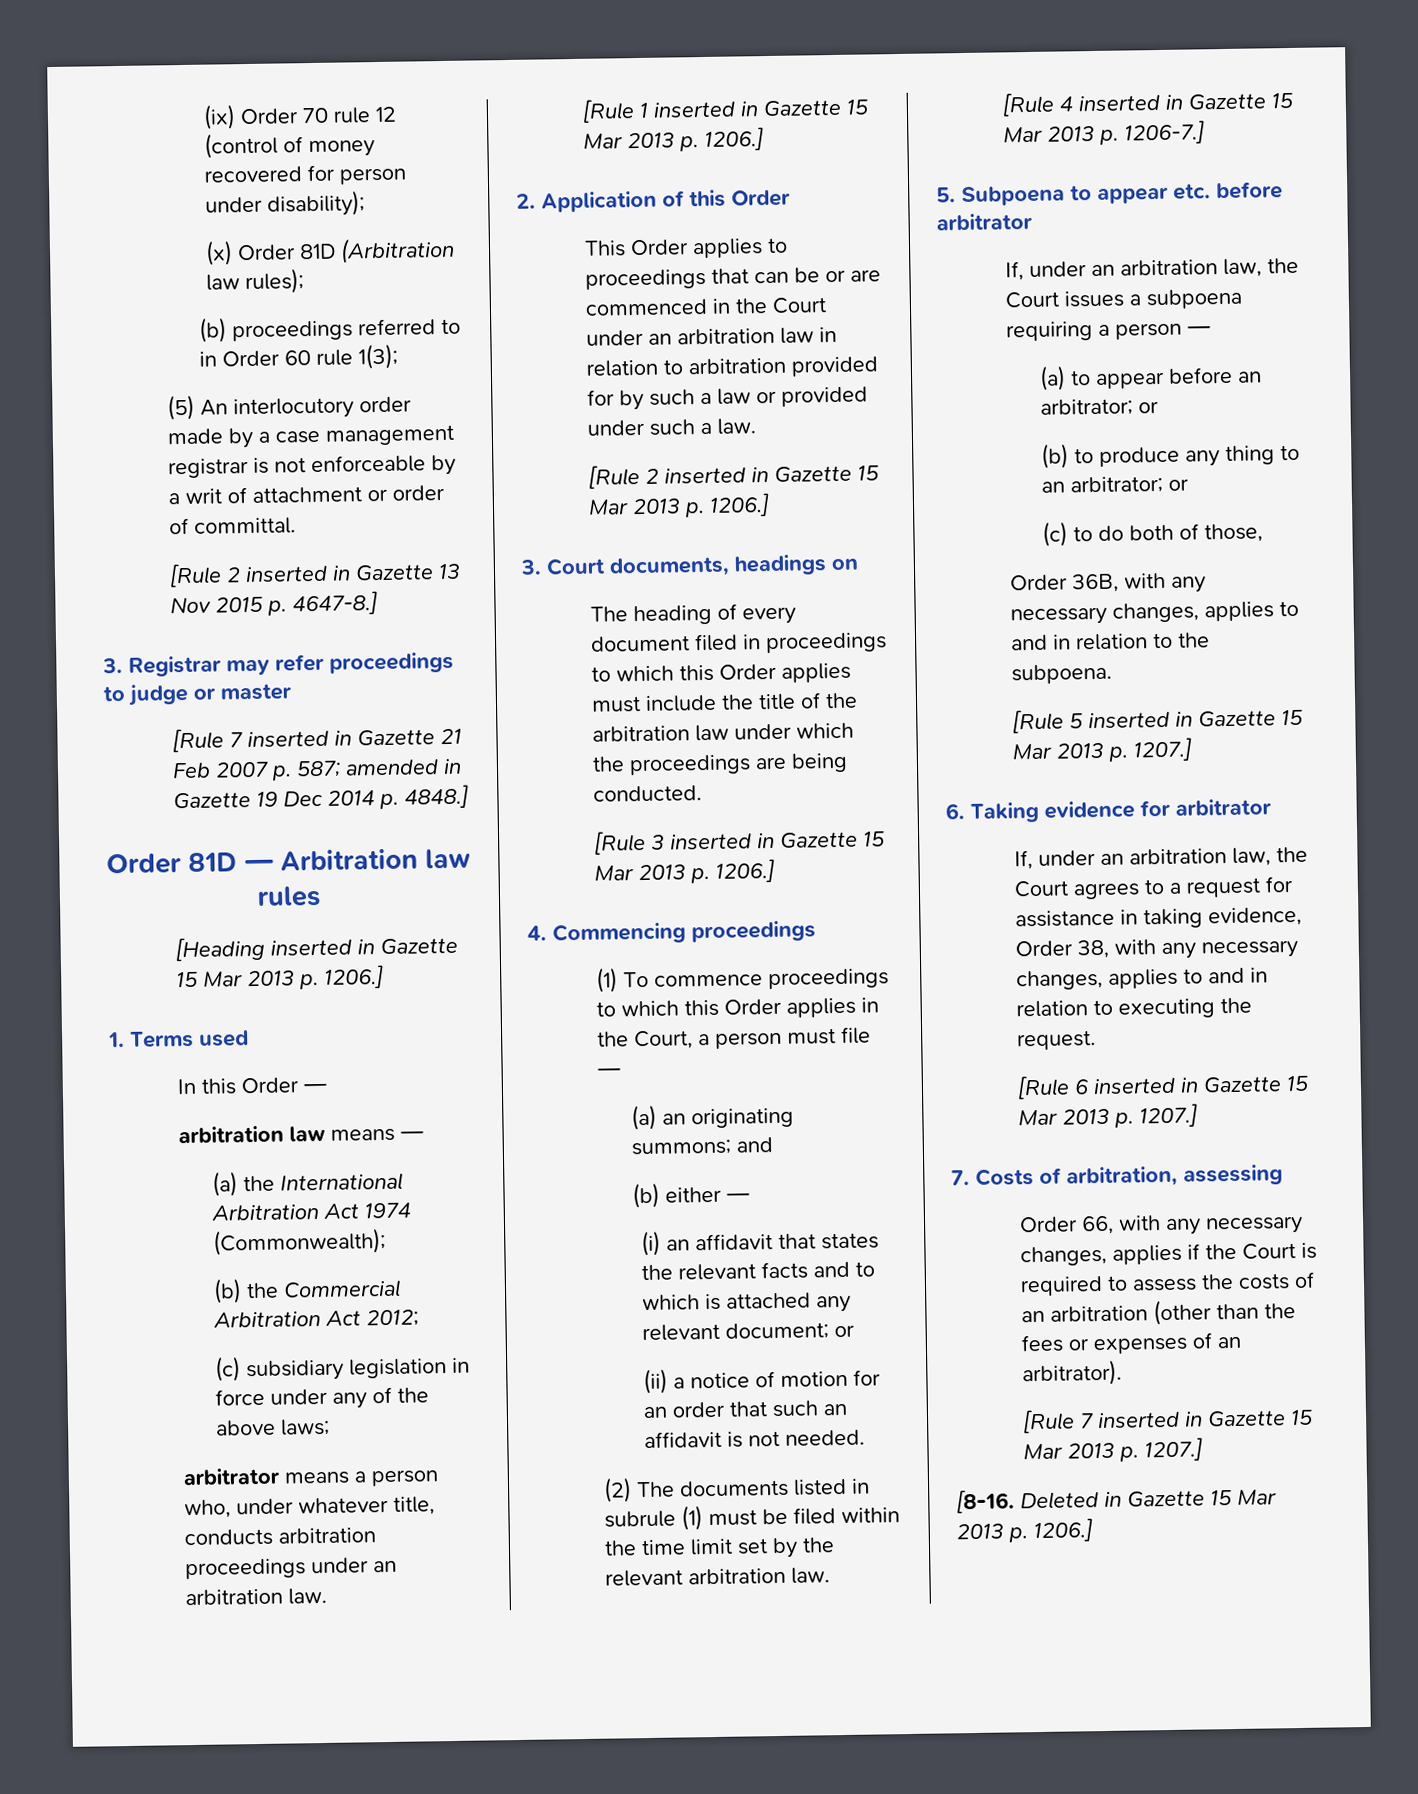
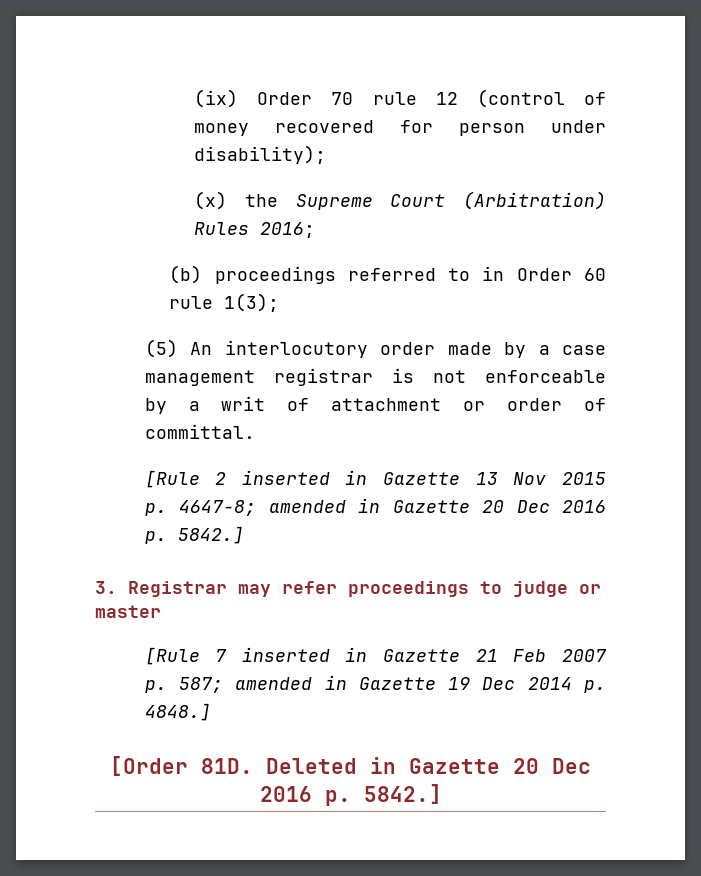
[237,236,456,264] [206,268,305,295] Order 81D (Arbitration law rules); -> [244,191,606,210] [194,222,316,238] the Supreme Court (Arbitration) Rules 2016;
[291,591,378,616] 4647-8.] -> [179,498,606,516] [144,526,244,544] 4647-8; amended in Gazette 20 Dec 2016 p. 5842.]
[106,848,471,875] [257,885,321,907] [174,936,458,962] [175,965,384,990] [108,1030,249,1048] [176,1077,327,1095] [177,1125,424,1144] [212,1171,404,1197] [211,1202,412,1221] [213,1227,387,1256] [213,1278,402,1304] [213,1309,420,1328] [215,1356,471,1382] [215,1386,430,1409] [215,1418,331,1436] [182,1467,439,1487] [183,1496,435,1519] [183,1527,376,1547] [184,1557,397,1580] [184,1587,327,1606] [581,99,869,123] [582,127,764,152] [516,189,791,213] [583,237,788,259] [584,267,881,290] [584,297,827,316] [585,326,837,346] [585,356,879,377] [586,386,868,411] [586,418,756,436] [587,465,879,489] [587,493,770,518] [520,554,858,578] [589,603,796,626] [589,632,887,654] [590,662,851,683] [590,692,858,713] [591,722,854,742] [591,752,848,776] [592,785,702,802] [592,830,885,855] [593,858,775,884] [527,920,816,945] [595,967,889,993] [595,997,879,1018] [596,1026,871,1050] [596,1068,621,1077] [631,1104,795,1131] [631,1137,774,1156] [632,1182,751,1209] [641,1230,880,1257] [641,1261,876,1281] [642,1292,852,1313] [642,1322,856,1342] [643,1368,882,1395] [643,1400,848,1419] [644,1429,866,1449] [602,1477,870,1503] [603,1505,900,1531] [603,1537,835,1559] [604,1567,830,1587] [1001,92,1293,117] [1002,120,1205,145] [936,181,1283,207] [936,212,1033,231] [1004,257,1299,281] [1004,288,1243,310] [1005,321,1211,342] [1039,365,1263,391] [1040,398,1160,416] [1041,443,1301,469] [1041,475,1190,494] [1042,521,1264,547] [1009,572,1206,593] [1009,600,1299,626] [1010,632,1210,651] [1010,663,1112,685] [1011,709,1303,734] [1011,737,1192,762] [945,798,1272,823] [1013,846,1308,870] [1013,876,1293,900] [1014,906,1302,929] [1014,939,1298,960] [1015,967,1268,991] [1015,997,1252,1019] [1016,1030,1096,1051] [1016,1075,1309,1100] [1017,1103,1198,1128] [951,1164,1283,1188] [1018,1215,1303,1236] [1019,1242,1317,1267] [1019,1271,1315,1297] [1020,1299,1296,1326] [1020,1332,1241,1355] [1021,1359,1122,1387] [1021,1409,1313,1434] [1022,1437,1203,1462] [956,1489,1277,1514] [956,1518,1093,1543] Order 81D — Arbitration law rules // [Heading inserted in Gazette 15 Mar 2013 p. 1206.] // 1. Terms used // In this Order — // arbitration law means — // (a) the International Arbitration Act 1974 (Commonwealth); // (b) the Commercial Arbitration Act 2012; // (c) subsidiary legislation in force under any of the above laws; // arbitrator means a person who, under whatever title, conducts arbitration proceedings under an arbitration law. // [Rule 1 inserted in Gazette 15 Mar 2013 p. 1206.] // 2. Application of this Order // This Order applies to proceedings that can be or are commenced in the Court under an arbitration law in relation to arbitration provided for by such a law or provided under such a law. // [Rule 2 inserted in Gazette 15 Mar 2013 p. 1206.] // 3. Court documents, headings on // The heading of every document filed in proceedings to which this Order applies must include the title of the arbitration law under which the proceedings are being conducted. // [Rule 3 inserted in Gazette 15 Mar 2013 p. 1206.] // 4. Commencing proceedings // (1) To commence proceedings to which this Order applies in the Court, a person must file — // (a) an originating summons; and // (b) either — // (i) an affidavit that states the relevant facts and to which is attached any relevant document; or // (ii) a notice of motion for an order that such an affidavit is not needed. // (2) The documents listed in subrule (1) must be filed within the time limit set by the relevant arbitration law. // [Rule 4 inserted in Gazette 15 Mar 2013 p. 1206-7.] // 5. Subpoena to appear etc. before arbitrator // If, under an arbitration law, the Court issues a subpoena requiring a person — // (a) to appear before an arbitrator; or // (b) to produce any thing to an arbitrator; or // (c) to do both of those, // Order 36B, with any necessary changes, applies to and in relation to the subpoena. // [Rule 5 inserted in Gazette 15 Mar 2013 p. 1207.] // 6. Taking evidence for arbitrator // If, under an arbitration law, the Court agrees to a request for assistance in taking evidence, Order 38, with any necessary changes, applies to and in relation to executing the request. // [Rule 6 inserted in Gazette 15 Mar 2013 p. 1207.] // 7. Costs of arbitration, assessing // Order 66, with any necessary changes, applies if the Court is required to assess the costs of an arbitration (other than the fees or expenses of an arbitrator). // [Rule 7 inserted in Gazette 15 Mar 2013 p. 1207.] // [8-16. Deleted in Gazette 15 Mar 2013 p. 1206.] -> [110,756,591,776] [259,784,442,806] [Order 81D. Deleted in Gazette 20 Dec 2016 p. 5842.]

